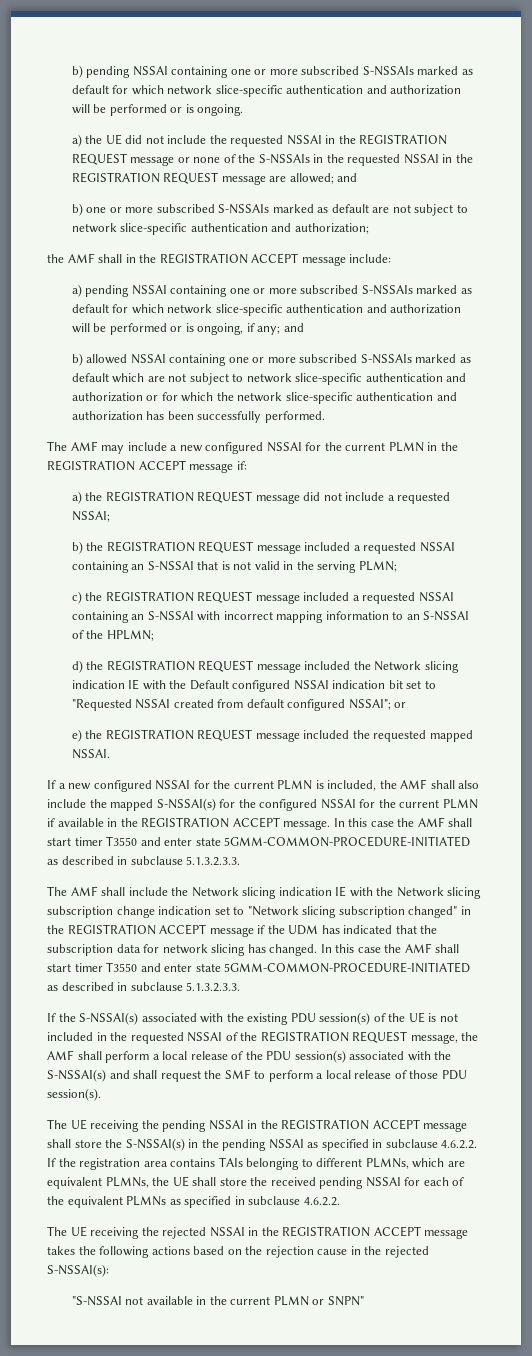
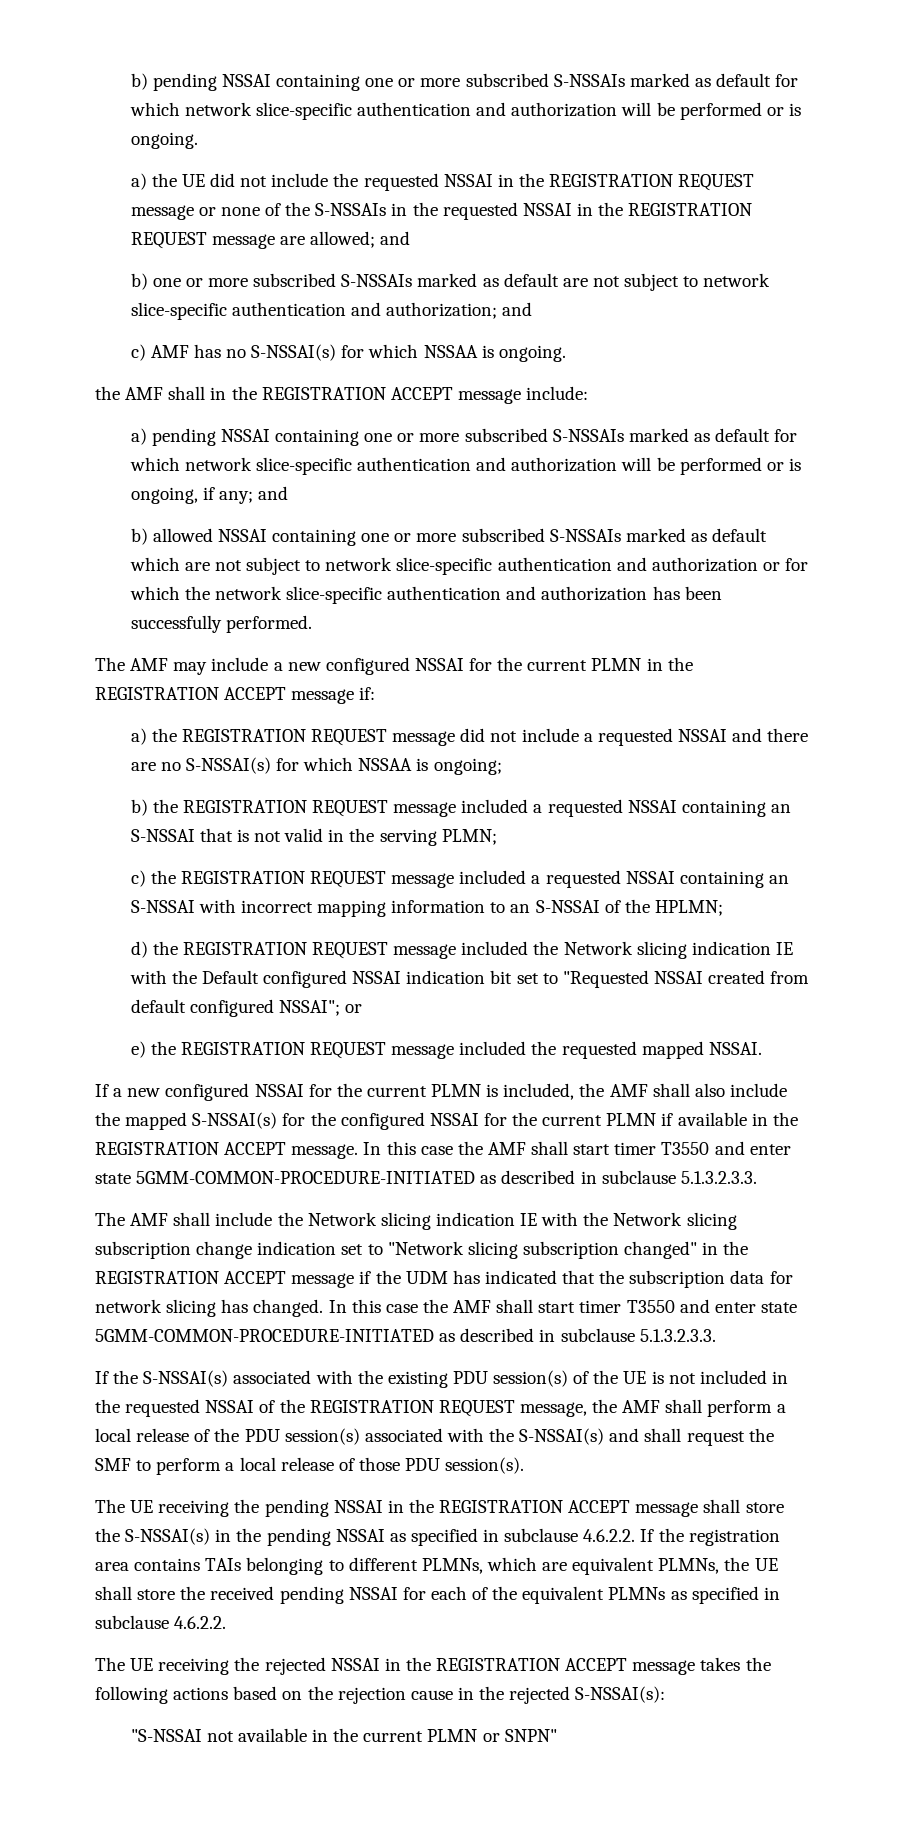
(369, 228) none -> [502,302,533,316] [130,344,566,362] and // c) AMF has no S-NSSAI(s) for which NSSAA is ongoing.
[71,511,110,522] NSSAI; -> [677,728,809,742] [130,757,502,775] NSSAI and there are no S-NSSAI(s) for which NSSAA is ongoing;

